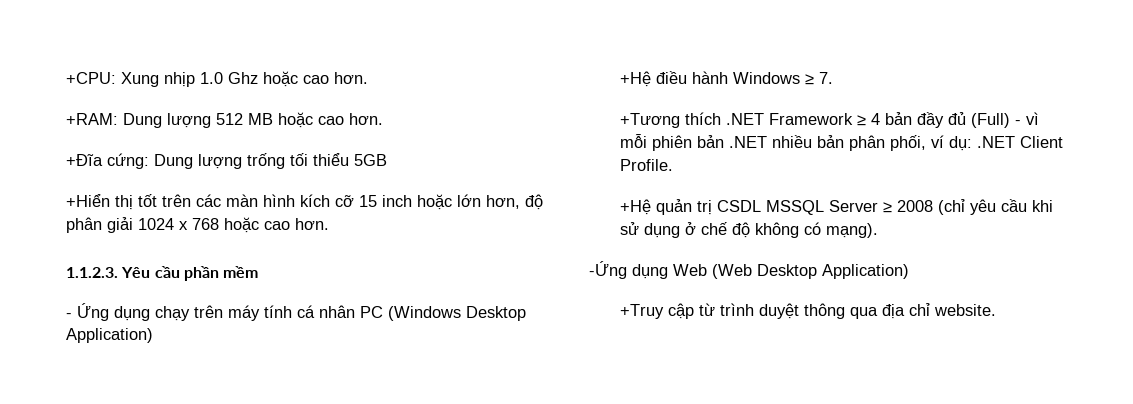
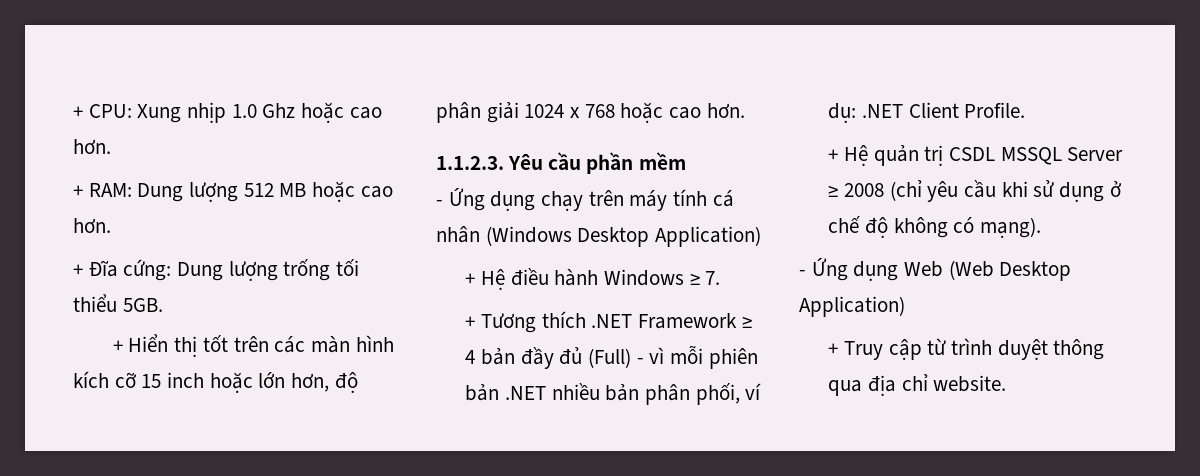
[66,72,116,84] +CPU: -> [73,104,132,118] + CPU:
[66,113,118,125] +RAM: -> [73,183,132,197] + RAM:
[66,154,103,166] +Đĩa -> [73,260,118,277] + Đĩa
[354,154,387,166] [66,194,110,207] 5GB // +Hiển -> [122,298,163,312] [112,334,169,352] 5GB. // + Hiển
[360,306,383,318] PC -> (480, 234) none
[619,71,651,87] +Hệ -> [465,269,505,290] + Hệ
[619,113,680,128] +Tương -> [465,313,536,333] + Tương
[619,199,651,215] +Hệ -> [828,145,868,166] + Hệ
[589,261,627,279] -Ứng -> [799,258,848,281] - Ứng
[619,304,664,319] +Truy -> [828,341,883,360] + Truy

